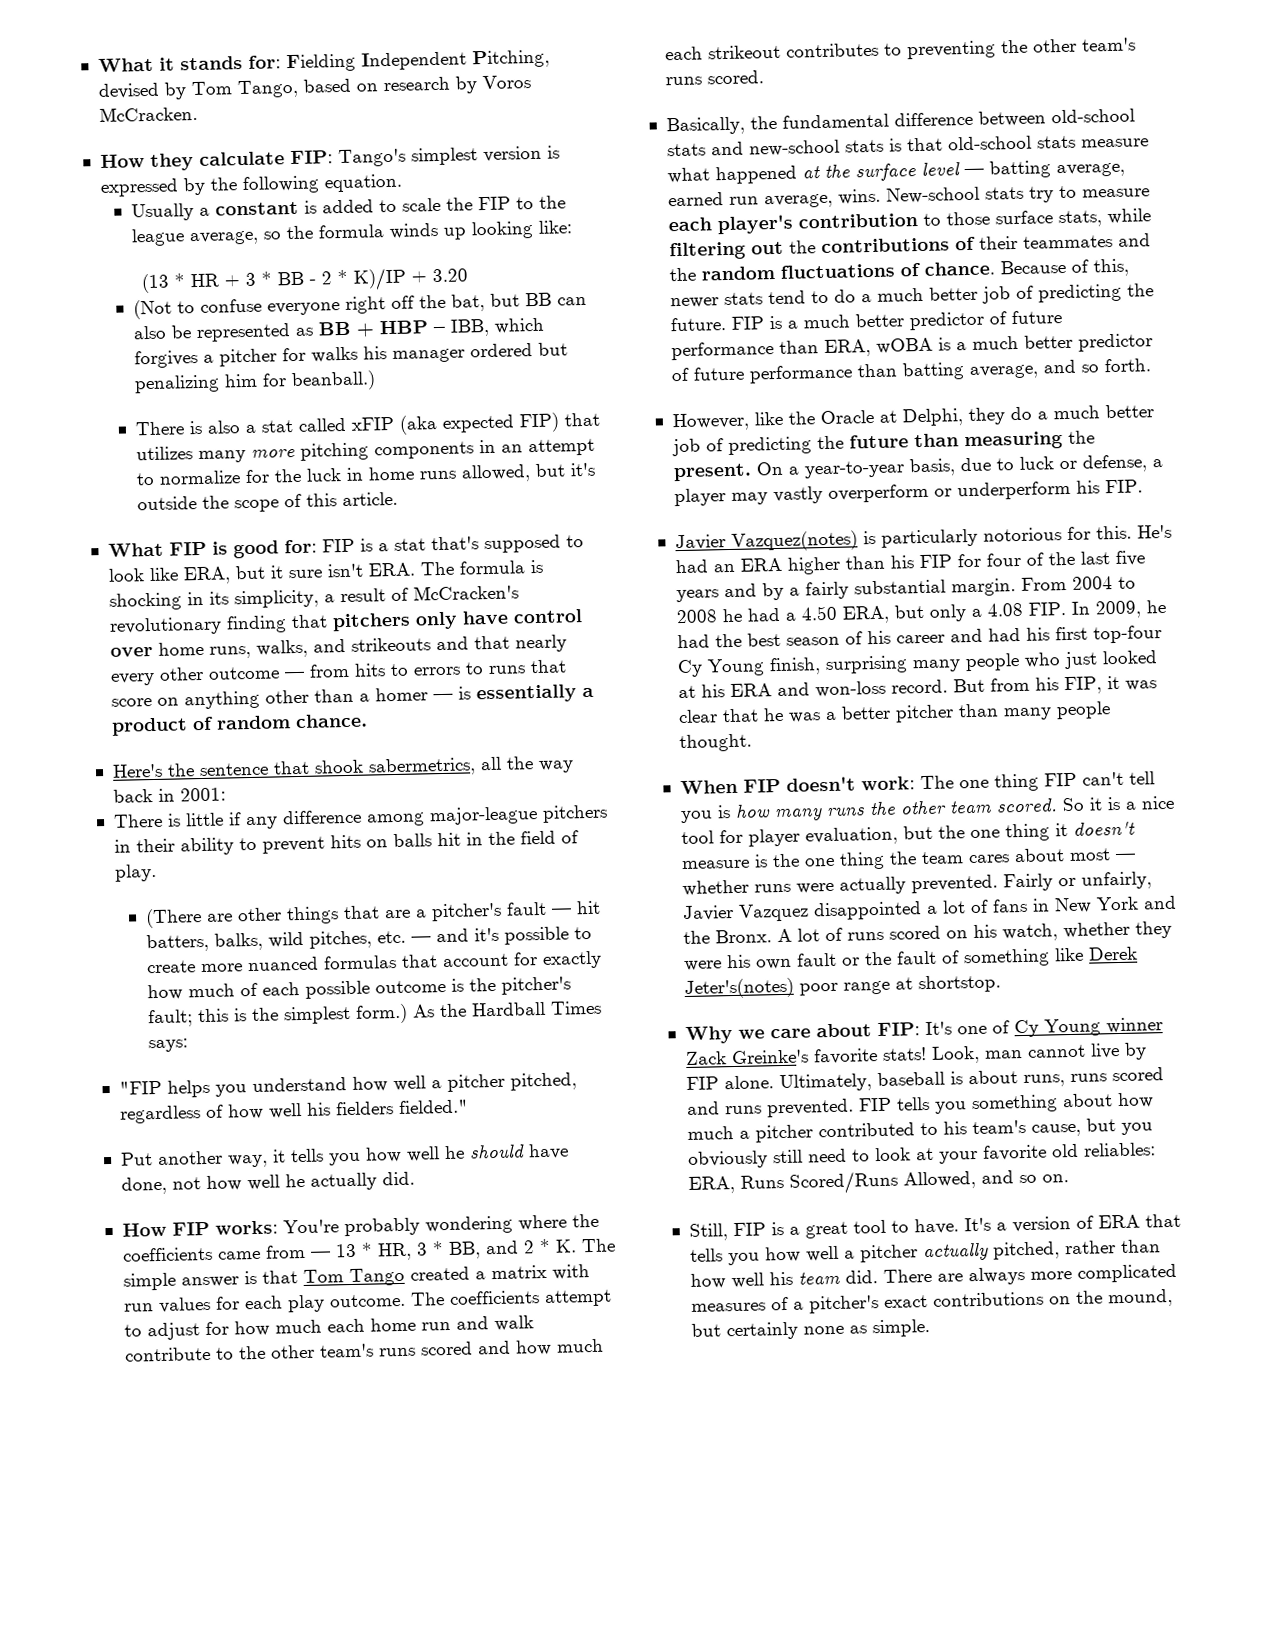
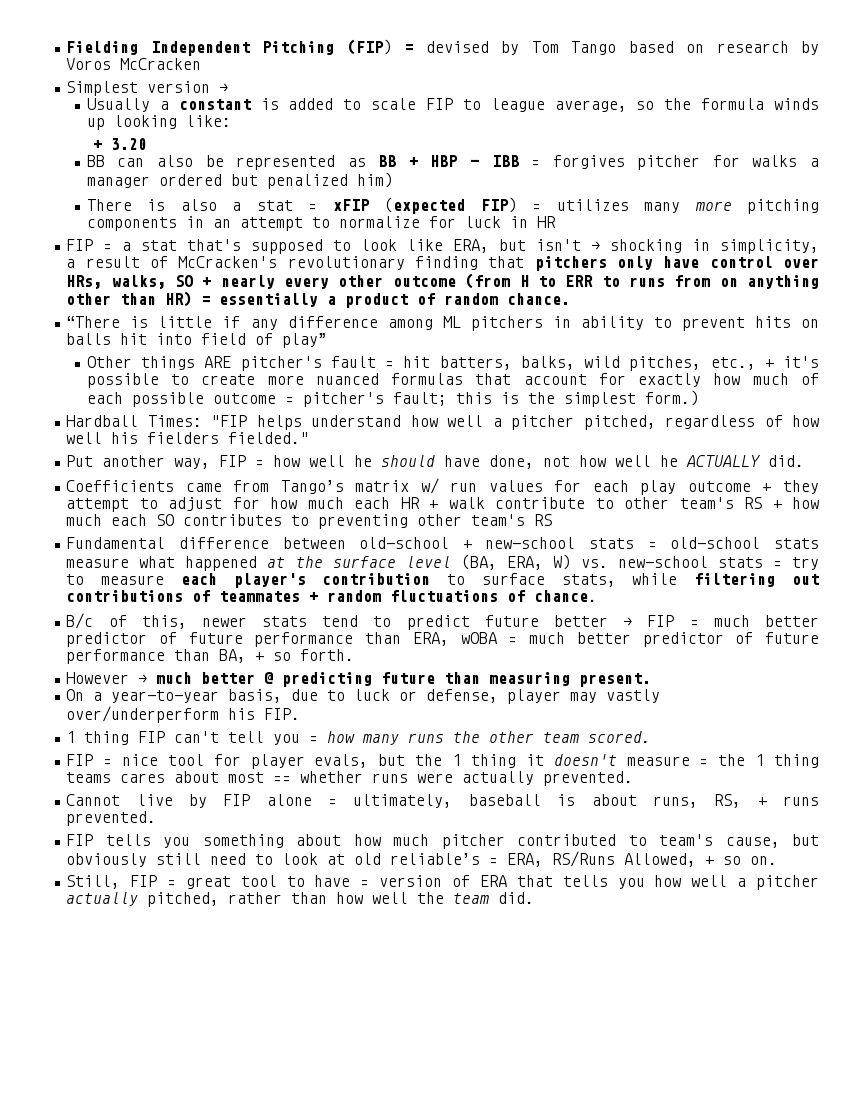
[97,49,550,73] What it stands for: Fielding Independent Pitching, -> [66,39,414,56] Fielding Independent Pitching (FIP) =
[236,79,299,99] Tango, -> [571,41,617,55] Tango
[98,105,198,123] [99,145,560,171] [99,173,403,197] McCracken. // How they calculate FIP: Tango's simplest version is expressed by the following equation. -> [120,58,202,70] [66,81,229,96] McCracken // Simplest version →
[445,197,473,211] the -> (417, 104) none
[538,195,566,209] the -> (481, 104) none
[140,267,468,294] [132,293,520,320] (13 * HR + 3 * BB - 2 * K)/IP + 3.20 // (Not to confuse everyone right off the bat, but -> [93,138,148,150] + 3.20 //
[449,317,544,337] [133,350,214,369] IBB, which forgives a -> [491,155,625,169] IBB = forgives
[362,346,387,360] his -> [809,158,819,167] a
[133,370,376,394] penalizing him for beanball.) -> [266,172,393,189] penalized him)
[297,412,600,435] called xFIP (aka expected FIP) that -> [308,197,542,214] = xFIP (expected FIP) =
[273,468,302,483] the -> (456, 222) none
[367,462,595,483] [136,491,398,513] [107,538,373,559] home runs allowed, but it's outside the scope of this article. // What FIP is good for: FIP is -> [536,216,556,228] [66,239,113,251] HR // FIP =
[269,559,543,579] it sure isn't ERA. The formula is -> [536,239,601,251] isn't →
[208,591,229,605] its -> (711, 245) none
[157,634,567,659] [109,659,567,686] [110,686,471,710] home runs, walks, and strikeouts and that nearly every other outcome — from hits to errors to runs that score on anything other than a homer — is -> [66,273,820,289] [66,291,211,307] HRs, walks, SO + nearly every other outcome (from H to ERR to runs from on anything other than HR) =
[111,756,574,778] [112,787,226,803] [112,813,163,828] Here's the sentence that shook sabermetrics, all the way back in 2001: // There -> [66,316,121,328] “There
[428,806,538,826] major-league -> [442,316,461,328] ML
[135,838,175,853] their -> (571, 322) none
[465,830,579,846] [113,863,157,882] [144,905,427,929] in the field of play. // (There are other things that are a -> [156,333,328,348] [86,356,232,370] into field of play” // Other things ARE
[550,908,572,915] — -> [385,361,395,368] =
[376,928,469,944] etc. — and -> [710,357,774,370] etc., +
[450,977,496,992] is the -> [284,397,294,404] =
[411,1000,602,1018] [147,1038,188,1053] As the Hardball Times says: // -> [66,415,202,427] // Hardball Times:
[214,1084,247,1097] you -> (302, 422) none
[271,1148,361,1166] it tells you -> [219,455,265,467] FIP =
[309,1172,377,1191] actually -> [686,455,762,467] ACTUALLY
[121,1213,599,1237] [121,1238,616,1262] [122,1264,590,1291] How FIP works: You're probably wondering where the coefficients came from — 13 * HR, 3 * BB, and 2 * K. The simple answer is that Tom Tango created a matrix with -> [66,478,439,494] Coefficients came from Tango’s matrix w/
[328,1290,540,1308] outcome. The coefficients -> [687,480,819,494] outcome + they
[369,1316,489,1332] home run and -> [400,497,439,509] HR +
[237,1338,604,1360] [664,44,781,61] the other team's runs scored and how much each strikeout -> [624,497,820,509] [66,514,175,526] other team's RS + how much each SO
[1000,37,1136,54] [664,70,764,86] [665,108,1135,136] [666,137,943,157] the other team's runs scored. // Basically, the fundamental difference between old-school stats and new-school stats is that -> [417,514,553,526] [66,537,657,549] other team's RS // Fundamental difference between old-school + new-school stats =
[963,160,1125,179] [667,186,1024,209] — batting average, earned run average, wins. New-school stats -> [460,554,782,570] (BA, ERA, W) vs. new-school stats =
[945,211,990,226] those -> (466, 579) none
[788,240,816,254] the -> (819, 579) none
[978,233,1151,250] [668,267,696,282] their teammates and the -> [219,591,319,602] teammates +
[999,259,1066,275] Because -> [66,613,94,629] // B/c
[833,283,1154,304] [669,315,798,332] do a much better job of predicting the future. FIP is a -> [406,615,699,630] predict future better → FIP =
[937,333,1153,352] [670,359,1076,384] is a much better predictor of future performance than batting average, and -> [508,632,820,647] [66,649,265,664] = much better predictor of future performance than BA, +
[671,404,1154,432] [671,435,844,457] However, like the Oracle at Delphi, they do a much better job of predicting the -> [66,672,373,687] However → much better @ predicting
[1067,430,1095,444] the -> (571, 679) none
(752, 472) none -> (652, 680) //
[1151,458,1163,468] a -> (499, 696) none
[827,480,1071,503] overperform or underperform -> [66,706,220,723] over/underperform
[674,524,1172,552] [674,550,1145,575] [675,576,1136,603] [675,599,1166,624] [676,625,1162,649] [676,650,1157,678] [677,675,1157,699] [677,701,1111,724] [678,733,752,753] [679,775,989,795] Javier Vazquez(notes) is particularly notorious for this. He's had an ERA higher than his FIP for four of the last five years and by a fairly substantial margin. From 2004 to 2008 he had a 4.50 ERA, but only a 4.08 FIP. In 2009, he had the best season of his career and had his first top-four Cy Young finish, surprising many people who just looked at his ERA and won-loss record. But from his FIP, it was clear that he was a better pitcher than many people thought. // When FIP doesn't work: The one -> [66,731,76,743] 1
[716,805,731,819] is -> [309,736,319,743] =
[1061,796,1137,812] So it is a -> [66,754,113,766] // FIP =
[804,826,898,846] evaluation, -> [314,754,369,768] evals,
[969,829,1000,839] one -> [452,754,462,766] 1
[753,851,964,870] is the one thing the team -> [699,754,820,768] [66,772,112,783] = the 1 thing teams
[1114,853,1136,861] — -> [273,776,292,783] ==
[1002,871,1152,892] [681,895,1177,922] [682,920,1172,945] [683,946,1138,972] [683,974,1001,1000] [684,1017,1163,1045] [684,1042,1147,1066] [685,1073,872,1093] Fairly or unfairly, Javier Vazquez disappointed a lot of fans in New York and the Bronx. A lot of runs scored on his watch, whether they were his own fault or the fault of something like Derek Jeter's(notes) poor range at shortstop. // Why we care about FIP: It's one of Cy Young winner Zack Greinke's favorite stats! Look, man cannot live by FIP alone. Ultimately, -> [66,794,453,808] // Cannot live by FIP alone = ultimately,
[1069,1067,1164,1083] [686,1101,720,1116] runs scored and -> [714,794,767,808] RS, +
(854, 1108) none -> (157, 818) //
[738,1130,750,1139] a -> (430, 840) none
[942,1121,967,1135] his -> (647, 840) none
[1120,1122,1153,1135] you -> (820, 840) none
[938,1142,1156,1164] [687,1170,1014,1195] your favorite old reliables: ERA, Runs Scored/Runs Allowed, and -> [354,851,715,867] old reliable’s = ERA, RS/Runs Allowed, +
[770,1222,800,1236] is a -> [167,880,177,887] =
[913,1217,1007,1235] have. It's a -> [314,875,370,887] have =
[768,1271,793,1286] his -> [417,892,445,904] the
[882,1263,1177,1286] [690,1288,1173,1314] [690,1319,930,1341] There are always more complicated measures of a pitcher's exact contributions on the mound, but certainly none as simple. -> (535, 898) none

